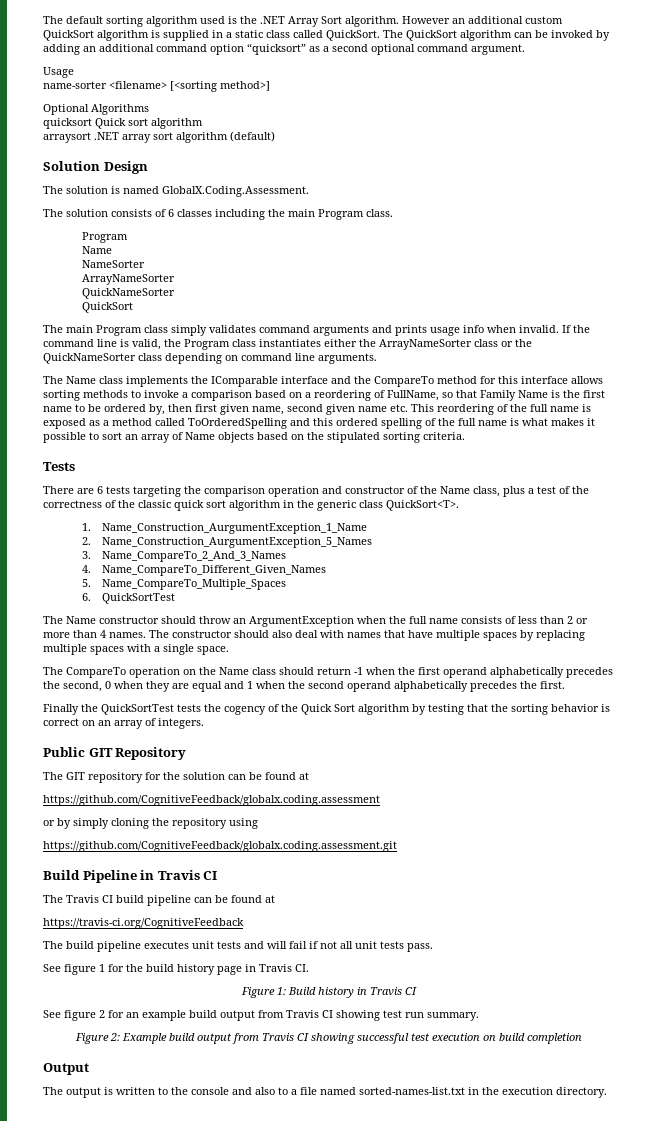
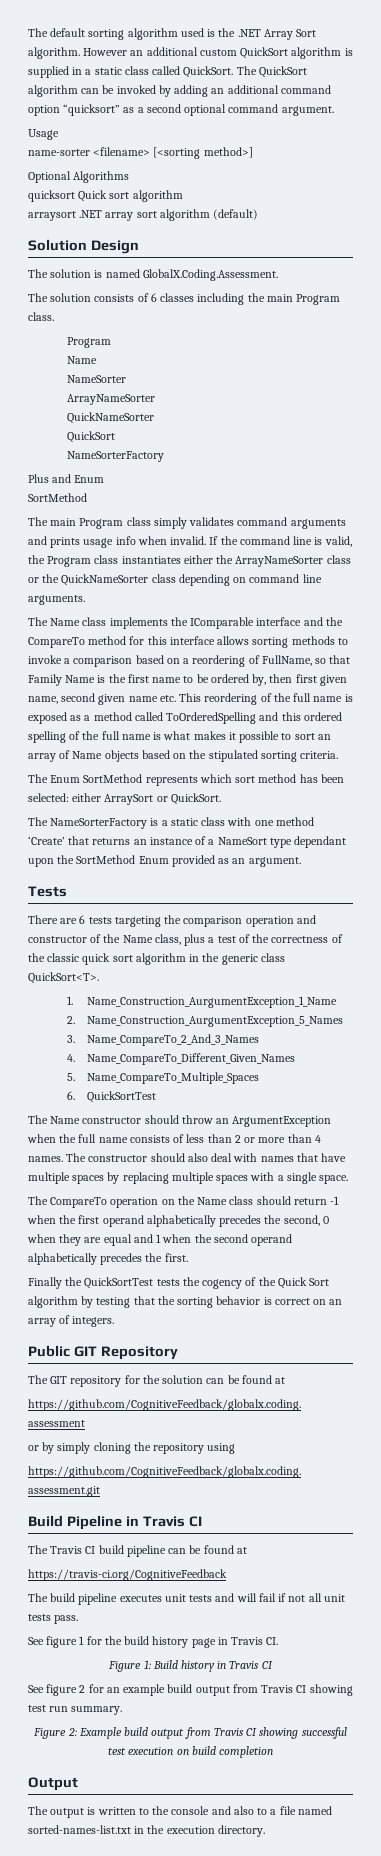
(134, 307) none -> [67,451,165,462] [28,474,105,483] [28,493,87,502] // NameSorterFactory // Plus and Enum // SortMethod
(465, 436) none -> [28,774,344,786] [28,793,221,805] [28,817,314,829] [28,836,347,848] [28,855,301,867] // The Enum SortMethod represents which sort method has been selected: either ArraySort or QuickSort. // The NameSorterFactory is a static class with one method ‘Create’ that returns an instance of a NameSort type dependant upon the SortMethod Enum provided as an argument.

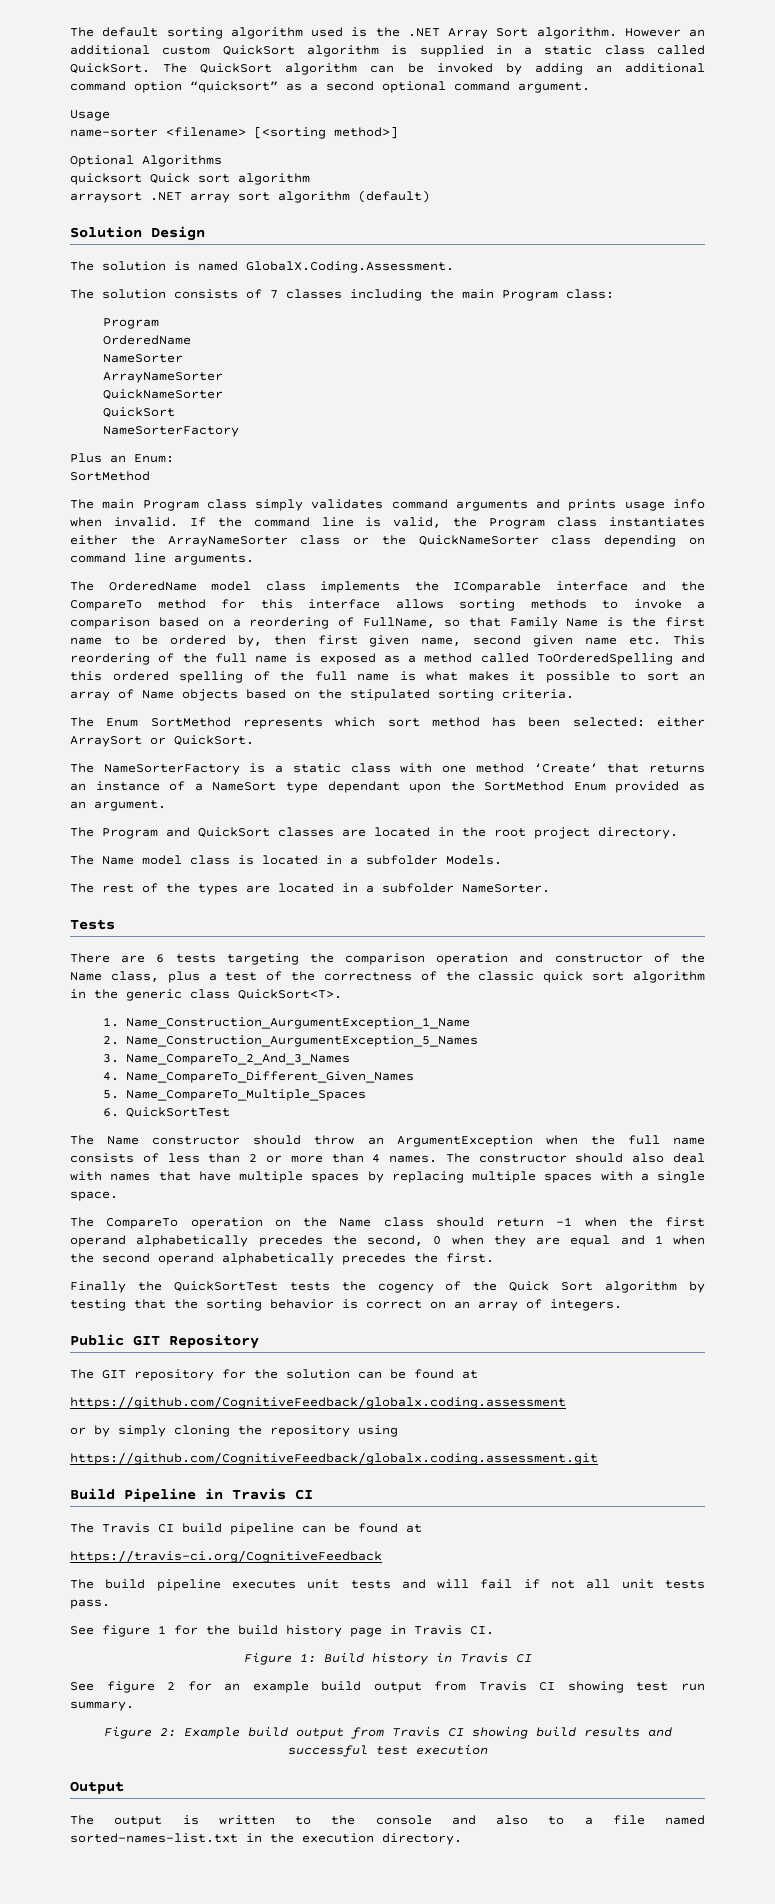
[150,293,157,302] 6 -> [270,290,278,299] 7
[28,312,54,321] class. -> [566,289,614,299] class:
[67,356,98,364] Name -> [103,335,192,345] OrderedName
[52,474,105,483] and Enum -> [110,454,174,463] an Enum:
[50,618,81,626] Name -> [108,581,252,591] OrderedName model
(301, 862) none -> [70,827,678,839] [70,855,502,865] [70,883,550,895] // The Program and QuickSort classes are located in the root project directory. // The Name model class is located in a subfolder Models. // The rest of the types are located in a subfolder NameSorter.
(299, 1733) none -> [535,1727,672,1737] build results and
[176,1746,273,1758] on build completion -> (488, 1750) none

